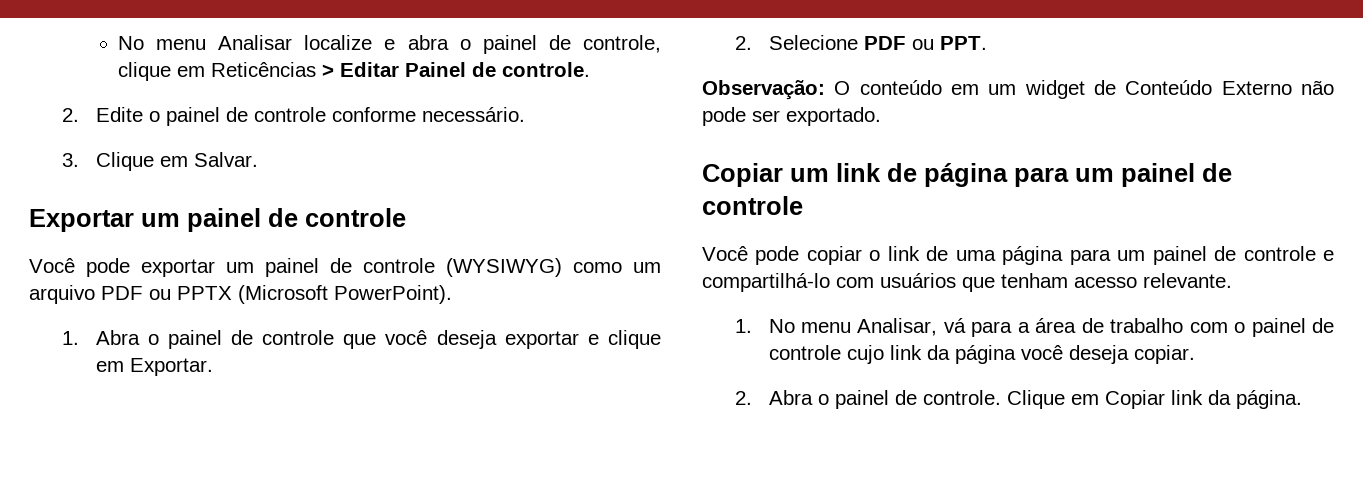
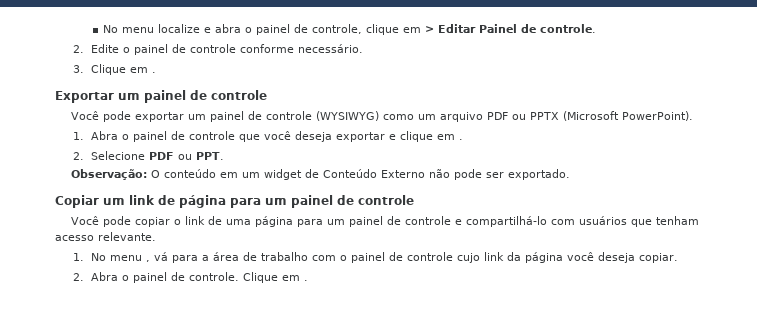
[118,35,293,50] No menu Analisar -> [103,25,155,33] No menu
[211,62,317,77] Reticências -> (422, 30) none
[193,152,258,167] Salvar. -> [152,72,157,73] .
[129,358,213,376] Exportar. -> [459,139,464,140] .
[857,318,938,336] Analisar, -> [146,260,151,262] ,
[1104,390,1302,409] Copiar link da página. -> [304,280,309,281] .

